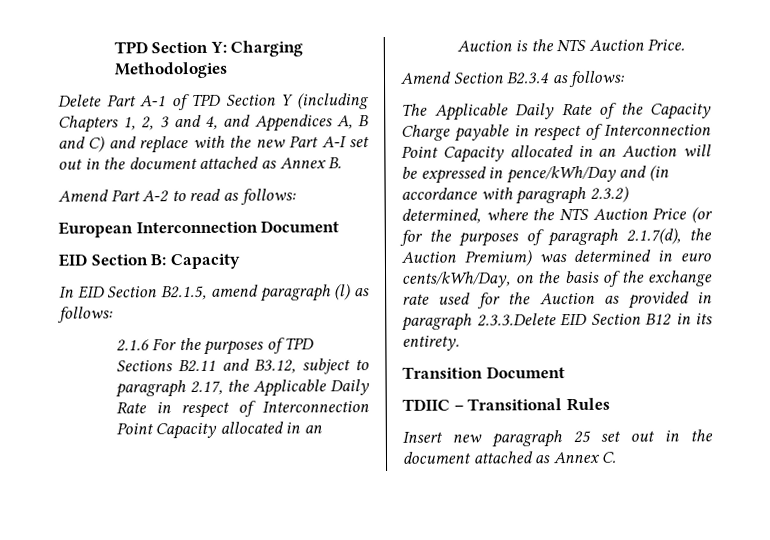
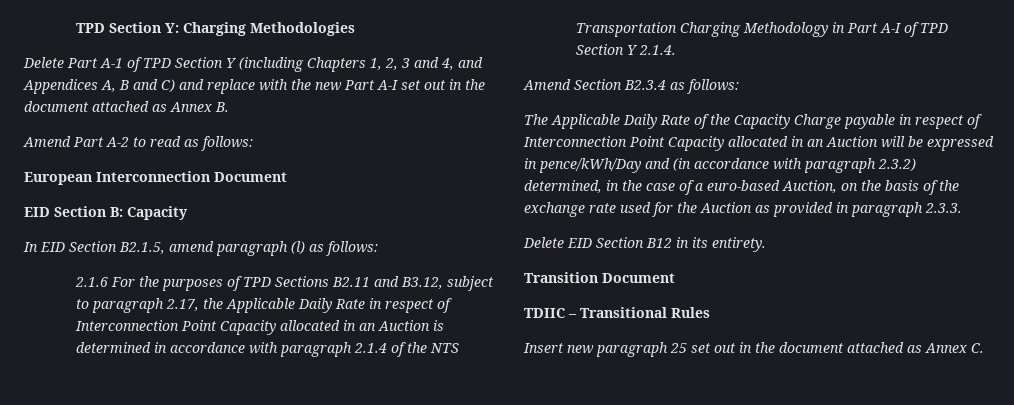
[530,38,686,52] the NTS Auction Price. -> [75,342,459,357] [575,22,948,37] [575,44,676,55] determined in accordance with paragraph 2.1.4 of the NTS Transportation Charging Methodology in Part A-I of TPD Section Y 2.1.4.
[485,206,713,224] [399,227,712,247] [401,249,711,267] [402,271,511,288] where the NTS Auction Price (or for the purposes of paragraph 2.1.7(d), the Auction Premium) was determined in euro cents/kWh/Day, -> [606,180,837,195] in the case of a euro-based Auction,
[476,313,557,327] 2.3.3.Delete -> [925,203,962,213] [523,237,564,248] 2.3.3. // Delete

